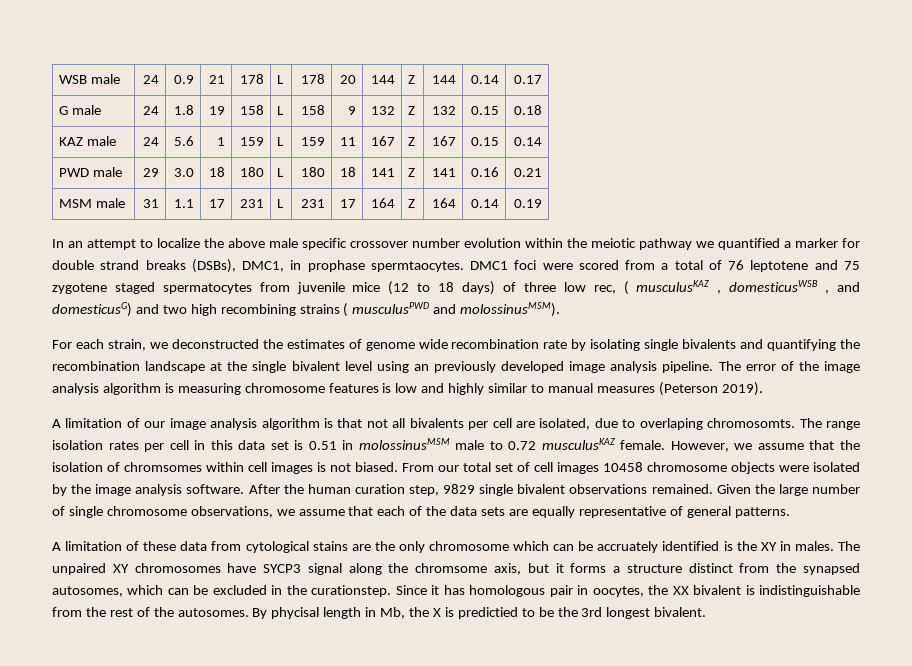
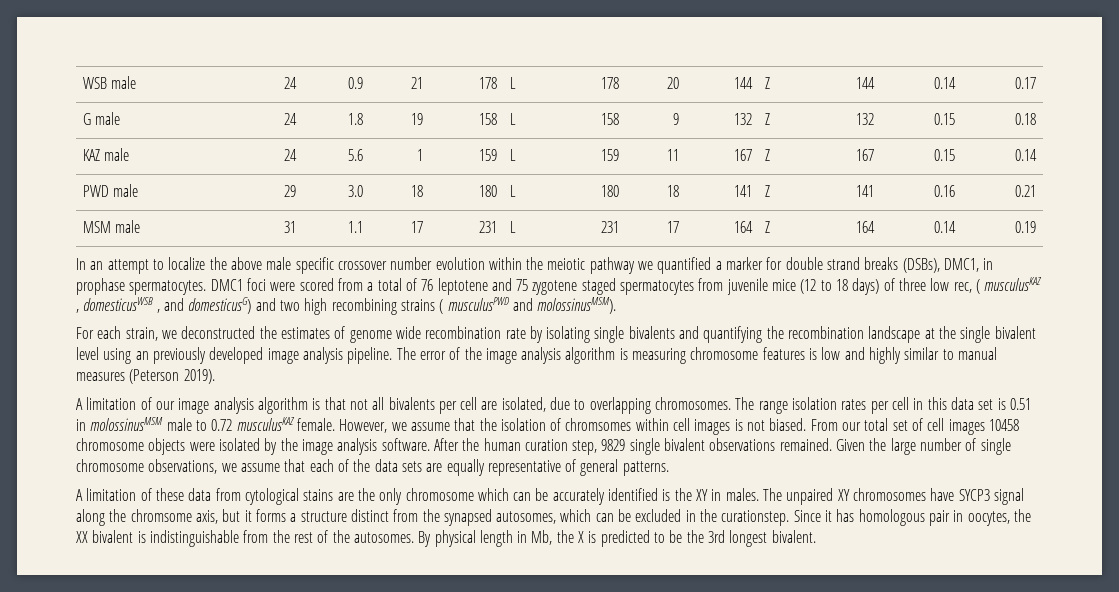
[370,261,464,272] spermtaocytes. -> [129,280,207,295] spermatocytes.
[639,418,796,430] overlaping chromosomts. -> [589,397,732,414] overlapping chromosomes.
[597,541,659,553] accruately -> [552,488,605,505] accurately
[271,607,320,619] phycisal -> [434,530,476,547] physical
[457,607,518,619] predictied -> [600,530,650,547] predicted

